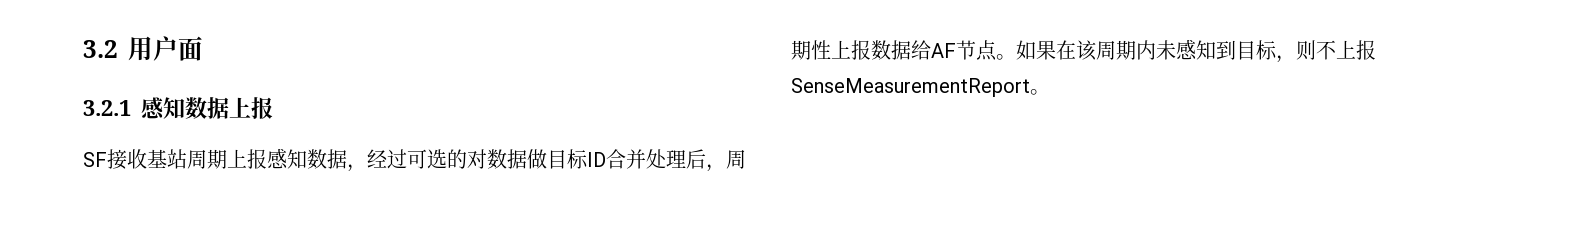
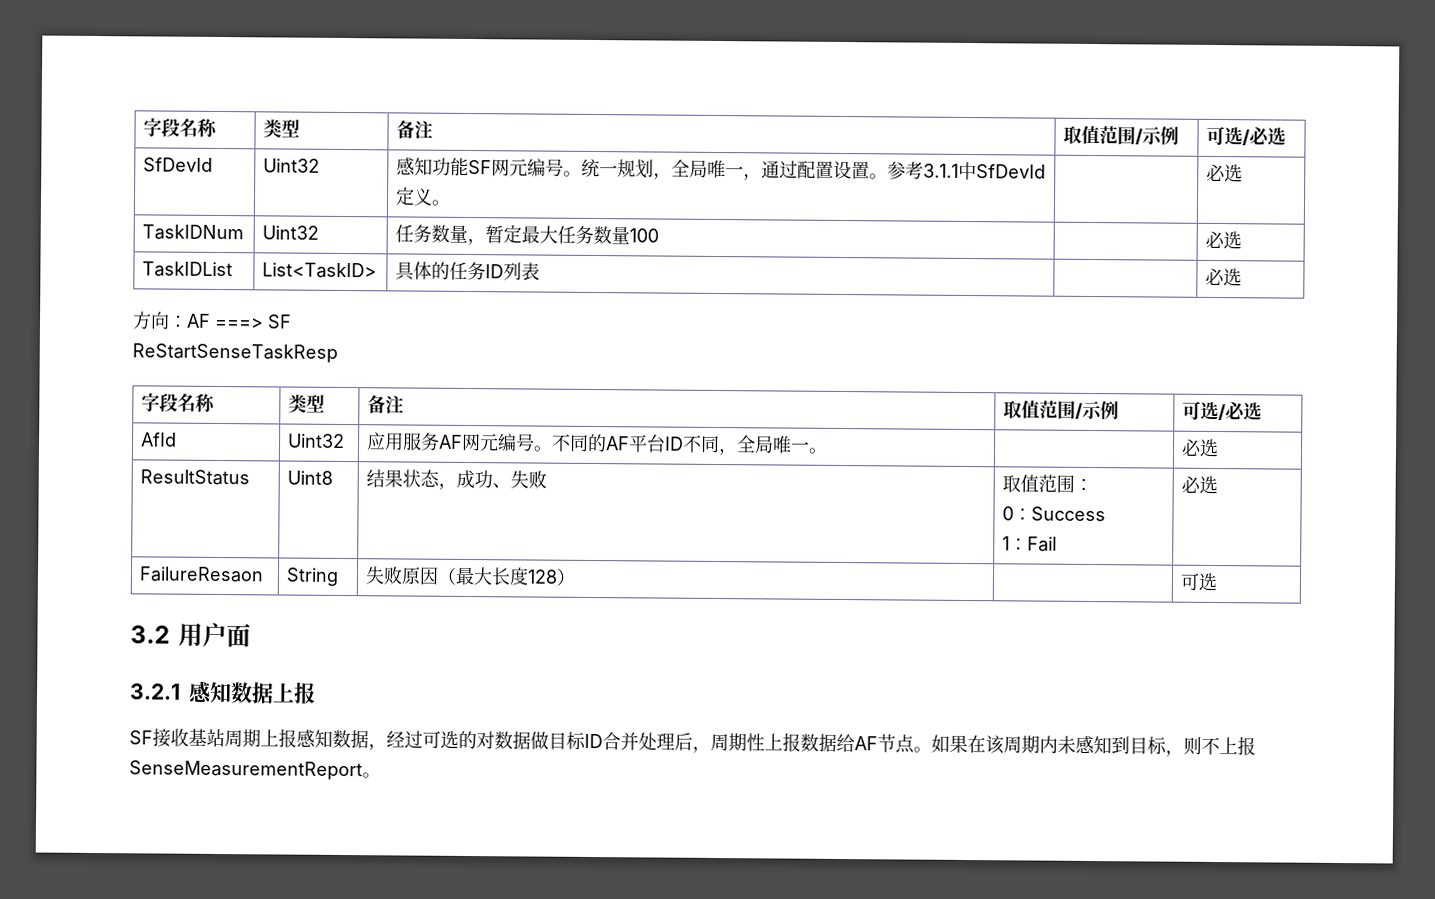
(83, 49) none -> [143,117,219,137] [263,119,301,138] [396,120,434,139] [1063,125,1180,145] [1206,125,1287,146] [143,157,214,172] [263,158,321,173] [396,157,1047,181] [395,186,451,206] [1206,163,1244,183] [142,224,245,241] [262,225,320,240] [395,224,660,246] [1205,230,1243,250] [142,261,234,278] [262,262,378,279] [395,261,541,281] [1205,267,1243,287] [132,311,292,330] [132,343,338,363] [141,392,217,412] [288,394,326,413] [367,395,405,414] [1003,400,1120,420] [1182,400,1263,421] [141,432,178,447] [288,433,346,449] [366,432,829,456] [1181,438,1220,458] [140,469,251,486] [287,470,334,485] [366,469,548,490] [1002,474,1094,493] [1002,506,1107,522] [1002,536,1058,552] [1181,475,1219,495] [139,566,265,583] [286,567,340,586] [365,566,577,586] [1180,572,1219,592] 字段名称 | 类型 | 备注 | 取值范围/示例 | 可选/必选 // SfDevId | Uint32 | 感知功能SF网元编号。统一规划，全局唯一，通过配置设置。参考3.1.1中SfDevId定义。 | | 必选 // TaskIDNum | Uint32 | 任务数量，暂定最大任务数量100 | | 必选 // TaskIDList | List<TaskID> | 具体的任务ID列表 | | 必选 // 方向：AF ===> SF // ReStartSenseTaskResp // 字段名称 | 类型 | 备注 | 取值范围/示例 | 可选/必选 // AfId | Uint32 | 应用服务AF网元编号。不同的AF平台ID不同，全局唯一。 | | 必选 // ResultStatus | Uint8 | 结果状态，成功、失败 | 取值范围： // 0：Success // 1：Fail | 必选 // FailureResaon | String | 失败原因（最大长度128） | | 可选 //

